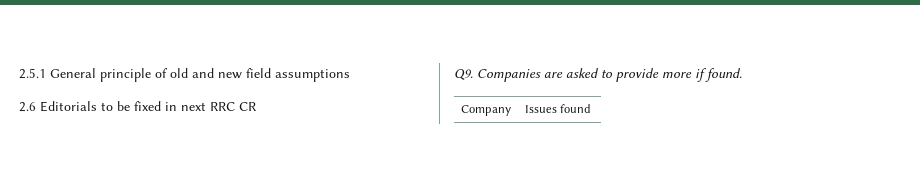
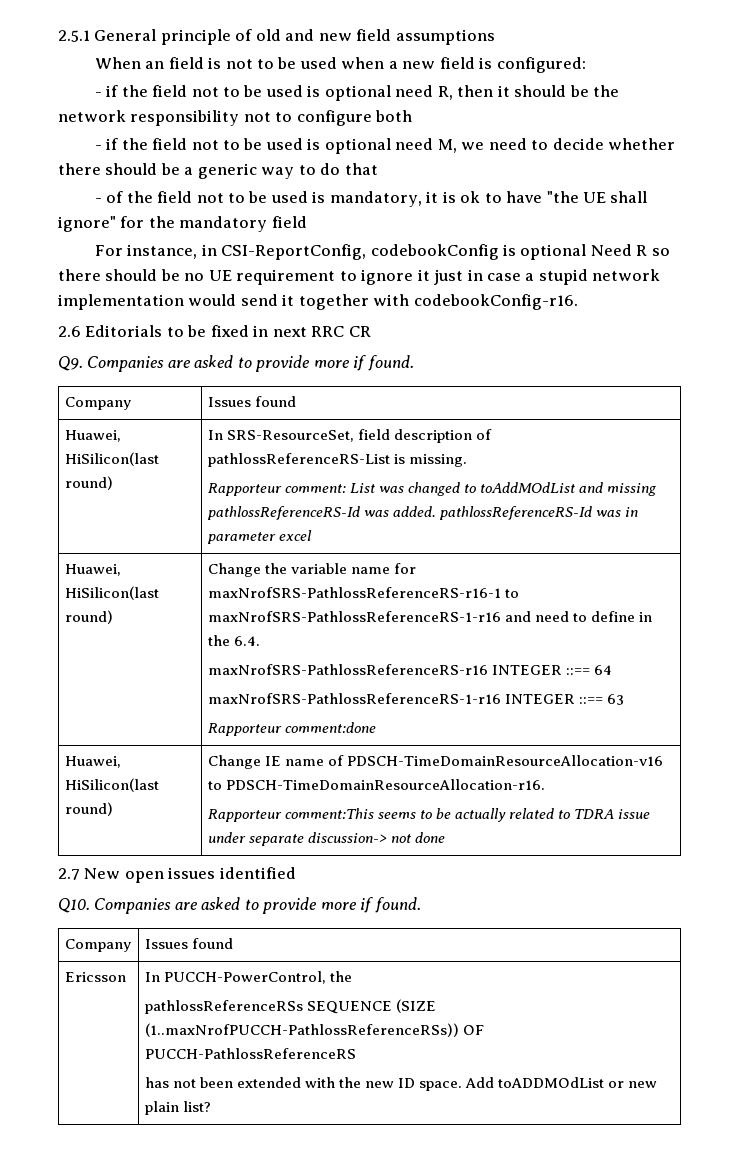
(350, 75) none -> [94,57,586,73] [94,85,619,101] [58,110,413,126] [94,138,675,154] [58,163,378,179] [94,191,648,207] [58,216,307,232] [94,244,670,260] [58,269,661,285] [58,294,578,310] // When an field is not to be used when a new field is configured: // - if the field not to be used is optional need R, then it should be the network responsibility not to configure both // - if the field not to be used is optional need M, we need to decide whether there should be a generic way to do that // - of the field not to be used is mandatory, it is ok to have "the UE shall ignore" for the mandatory field // For instance, in CSI-ReportConfig, codebookConfig is optional Need R so there should be no UE requirement to ignore it just in case a stupid network implementation would send it together with codebookConfig-r16.
(592, 108) none -> [64,430,121,442] [64,452,159,466] [64,476,113,490] [207,429,492,443] [207,453,467,467] [207,482,657,496] [206,506,638,520] [206,530,312,544] [64,564,121,576] [64,586,159,600] [64,610,113,624] [207,563,416,577] [207,587,519,598] [207,611,652,622] [207,635,260,646] [207,664,612,675] [207,693,624,705] [207,722,376,736] [64,756,121,768] [64,778,159,792] [64,802,113,816] [207,755,663,769] [207,779,545,790] [207,808,651,822] [207,832,445,846] [58,867,296,883] [58,897,421,914] [64,939,131,952] [144,938,233,949] [64,972,126,982] [144,971,352,984] [144,999,436,1014] [144,1023,484,1037] [144,1048,356,1059] [144,1077,658,1091] [144,1101,211,1115] // Huawei, HiSilicon(last round) | In SRS-ResourceSet, field description of pathlossReferenceRS-List is missing. // Rapporteur comment: List was changed to toAddMOdList and missing pathlossReferenceRS-Id was added. pathlossReferenceRS-Id was in parameter excel // Huawei, HiSilicon(last round) | Change the variable name for maxNrofSRS-PathlossReferenceRS-r16-1 to maxNrofSRS-PathlossReferenceRS-1-r16 and need to define in the 6.4. // maxNrofSRS-PathlossReferenceRS-r16 INTEGER ::== 64 // maxNrofSRS-PathlossReferenceRS-1-r16 INTEGER ::== 63 // Rapporteur comment:done // Huawei, HiSilicon(last round) | Change IE name of PDSCH-TimeDomainResourceAllocation-v16 to PDSCH-TimeDomainResourceAllocation-r16. // Rapporteur comment:This seems to be actually related to TDRA issue under separate discussion-> not done // 2.7 New open issues identified // Q10. Companies are asked to provide more if found. // Company | Issues found // Ericsson | In PUCCH-PowerControl, the // pathlossReferenceRSs SEQUENCE (SIZE (1..maxNrofPUCCH-PathlossReferenceRSs)) OF PUCCH-PathlossReferenceRS // has not been extended with the new ID space. Add toADDMOdList or new plain list?

